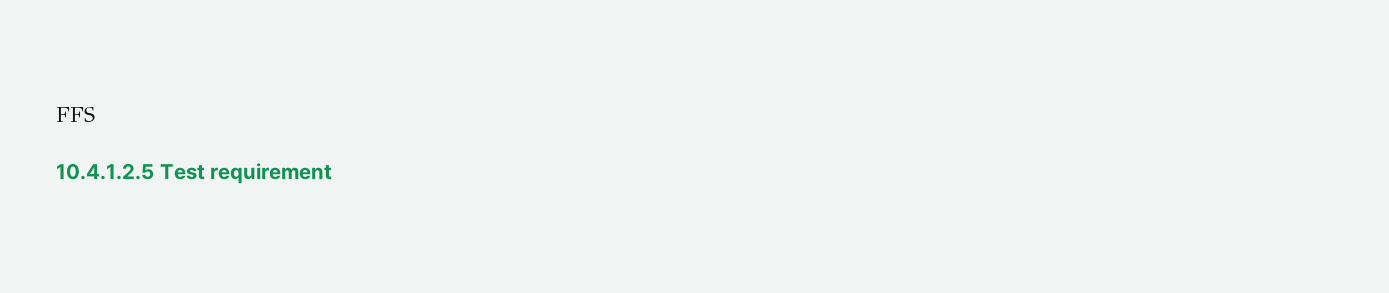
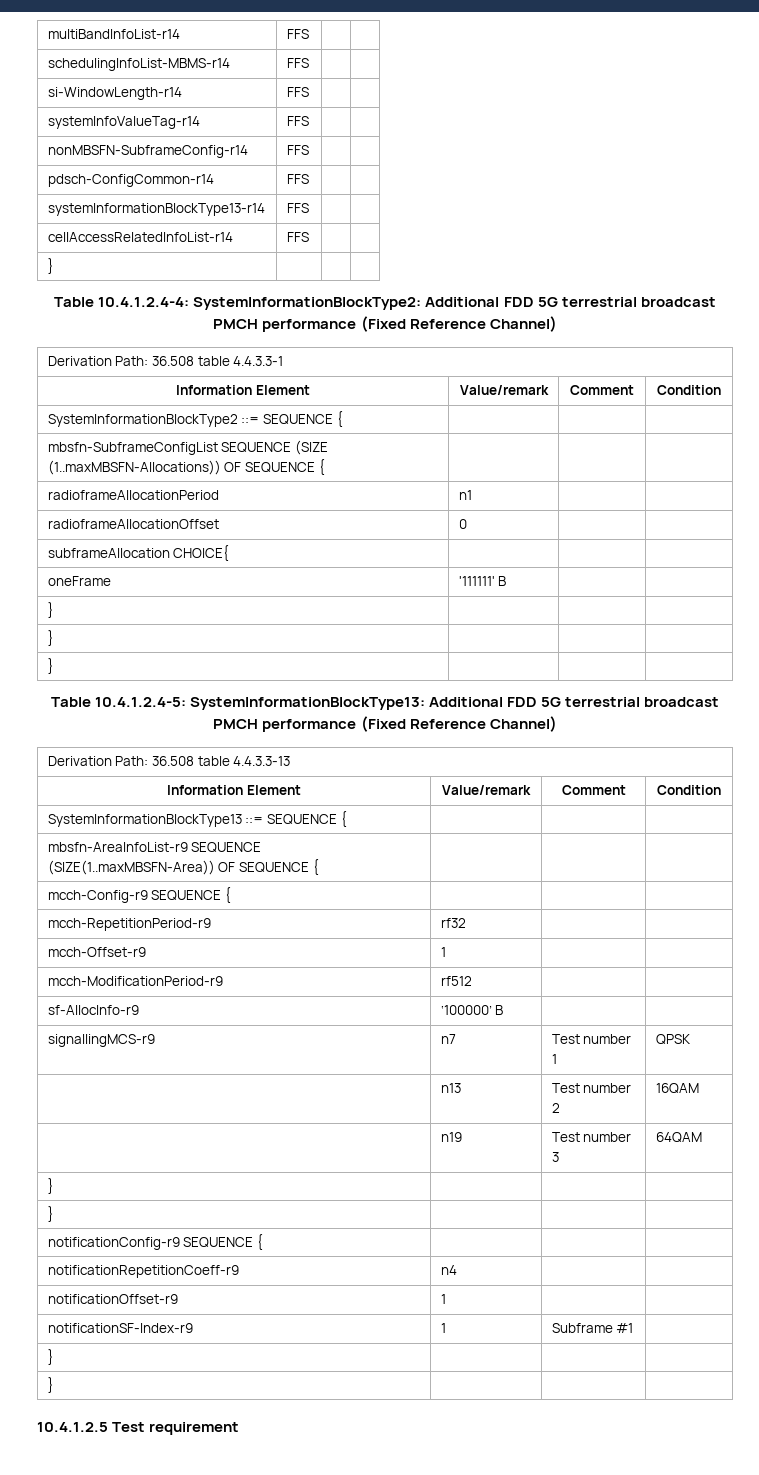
[56,106,95,122] FFS -> [47,29,180,39] [286,29,309,39] [47,58,230,71] [286,58,309,68] [47,87,182,100] [286,87,309,97] [47,116,200,129] [286,116,309,126] [47,145,248,158] [286,145,309,155] [47,174,214,187] [286,174,309,184] [47,203,265,216] [286,203,309,213] [47,232,233,242] [286,232,309,242] [47,258,54,274] [54,297,716,310] [213,316,557,332] [47,356,284,366] [176,385,310,395] [459,385,549,395] [570,385,634,395] [657,385,721,395] [47,411,343,427] [47,440,329,455] [47,459,325,475] [47,490,219,500] [458,490,472,500] [47,519,219,529] [458,519,467,529] [47,545,230,561] [47,576,111,586] [458,576,507,586] [47,602,54,618] [47,630,54,646] [47,658,54,674] [50,697,720,710] [213,716,557,732] [47,756,291,766] [167,785,301,795] [442,785,531,795] [561,785,626,795] [657,785,721,795] [47,811,347,827] [47,842,262,853] [47,859,319,875] [47,887,232,903] [47,918,211,931] [440,918,466,928] [47,947,146,957] [440,947,446,957] [47,976,223,986] [440,976,472,986] [47,1005,139,1015] [440,1005,504,1015] [47,1034,155,1047] [440,1034,456,1044] [551,1034,632,1044] [551,1054,557,1064] [655,1034,691,1045] [440,1083,461,1093] [551,1083,632,1093] [551,1103,560,1113] [655,1083,699,1094] [440,1132,462,1142] [551,1132,632,1142] [551,1152,559,1162] [655,1132,702,1143] [47,1178,54,1194] [47,1206,54,1222] [47,1234,264,1250] [47,1265,239,1278] [440,1265,457,1275] [47,1294,178,1304] [440,1294,446,1304] [47,1323,193,1333] [440,1323,446,1333] [551,1323,634,1333] [47,1349,54,1365] [47,1377,54,1393] multiBandInfoList-r14 | FFS | | // schedulingInfoList-MBMS-r14 | FFS | | // si-WindowLength-r14 | FFS | | // systemInfoValueTag-r14 | FFS | | // nonMBSFN-SubframeConfig-r14 | FFS | | // pdsch-ConfigCommon-r14 | FFS | | // systemInformationBlockType13-r14 | FFS | | // cellAccessRelatedInfoList-r14 | FFS | | // } | | | // Table 10.4.1.2.4-4: SystemInformationBlockType2: Additional FDD 5G terrestrial broadcast PMCH performance (Fixed Reference Channel) // Derivation Path: 36.508 table 4.4.3.3-1 // Information Element | Value/remark | Comment | Condition // SystemInformationBlockType2 ::= SEQUENCE { | | | // mbsfn-SubframeConfigList SEQUENCE (SIZE (1..maxMBSFN-Allocations)) OF SEQUENCE { | | | // radioframeAllocationPeriod | n1 | | // radioframeAllocationOffset | 0 | | // subframeAllocation CHOICE{ | | | // oneFrame | '111111' B | | // } | | | // } | | | // } | | | // Table 10.4.1.2.4-5: SystemInformationBlockType13: Additional FDD 5G terrestrial broadcast PMCH performance (Fixed Reference Channel) // Derivation Path: 36.508 table 4.4.3.3-13 // Information Element | Value/remark | Comment | Condition // SystemInformationBlockType13 ::= SEQUENCE { | | | // mbsfn-AreaInfoList-r9 SEQUENCE (SIZE(1..maxMBSFN-Area)) OF SEQUENCE { | | | // mcch-Config-r9 SEQUENCE { | | | // mcch-RepetitionPeriod-r9 | rf32 | | // mcch-Offset-r9 | 1 | | // mcch-ModificationPeriod-r9 | rf512 | | // sf-AllocInfo-r9 | ‘100000’ B | | // signallingMCS-r9 | n7 | Test number 1 | QPSK // | n13 | Test number 2 | 16QAM // | n19 | Test number 3 | 64QAM // } | | | // } | | | // notificationConfig-r9 SEQUENCE { | | | // notificationRepetitionCoeff-r9 | n4 | | // notificationOffset-r9 | 1 | | // notificationSF-Index-r9 | 1 | Subframe #1 | // } | | | // } | | |

